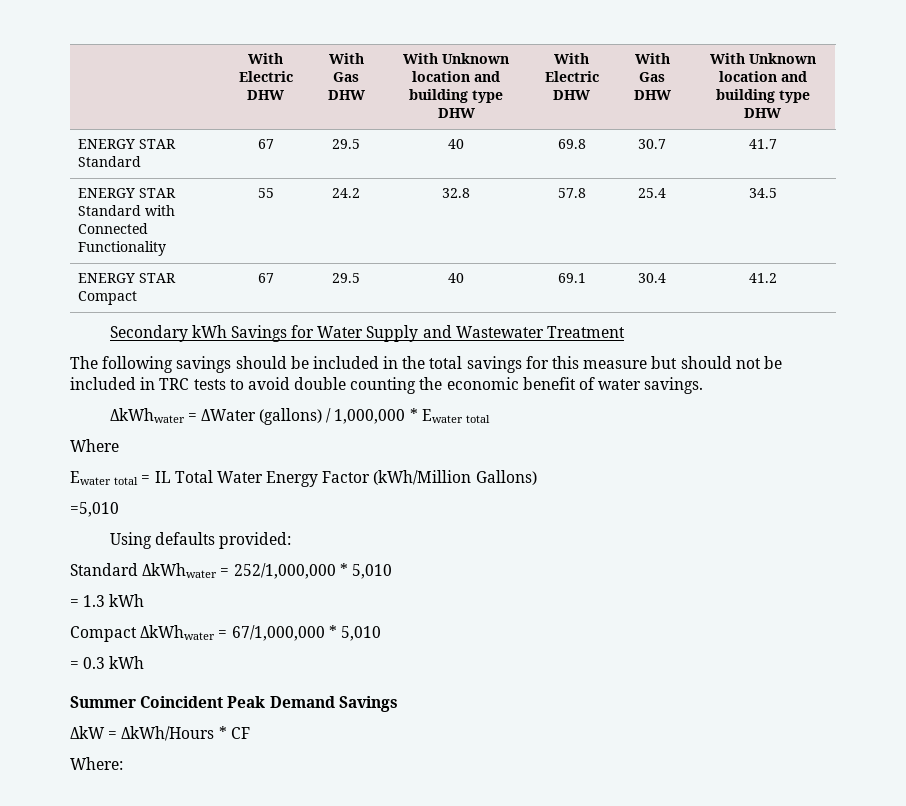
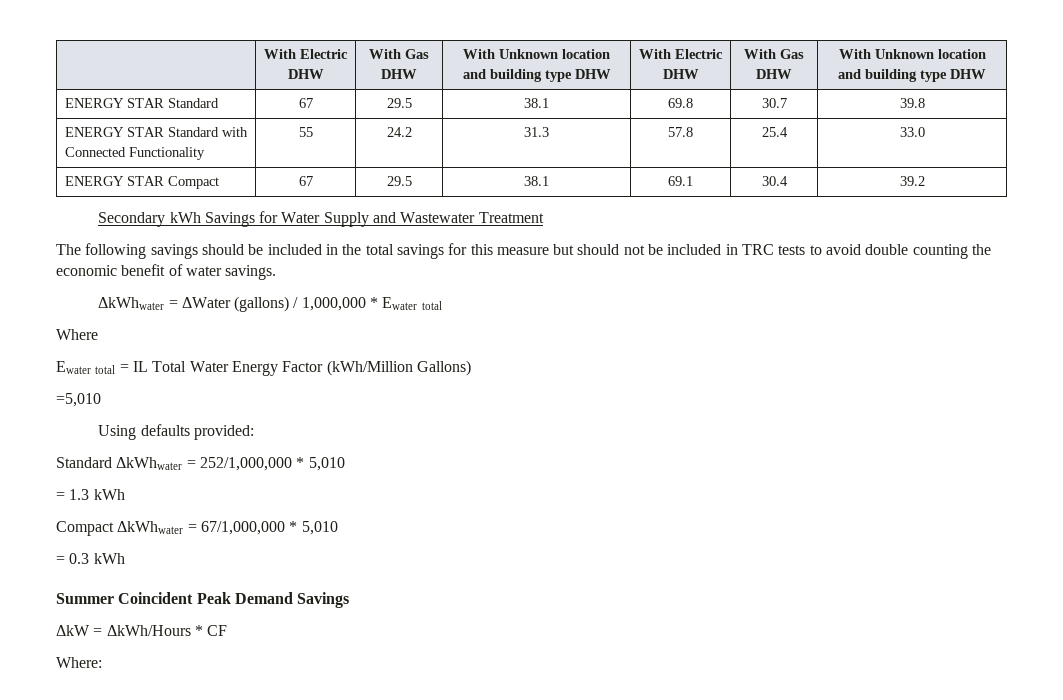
[448,139,464,149] 40 -> [524,98,549,108] 38.1
[748,139,777,149] 41.7 -> [899,98,925,108] 39.8
[442,188,470,198] 32.8 -> [524,127,549,137] 31.3
[748,188,777,198] 34.5 -> [899,127,925,137] 33.0
[448,273,464,283] 40 -> [524,176,549,186] 38.1
[748,273,777,283] 41.2 -> [899,176,925,186] 39.2

